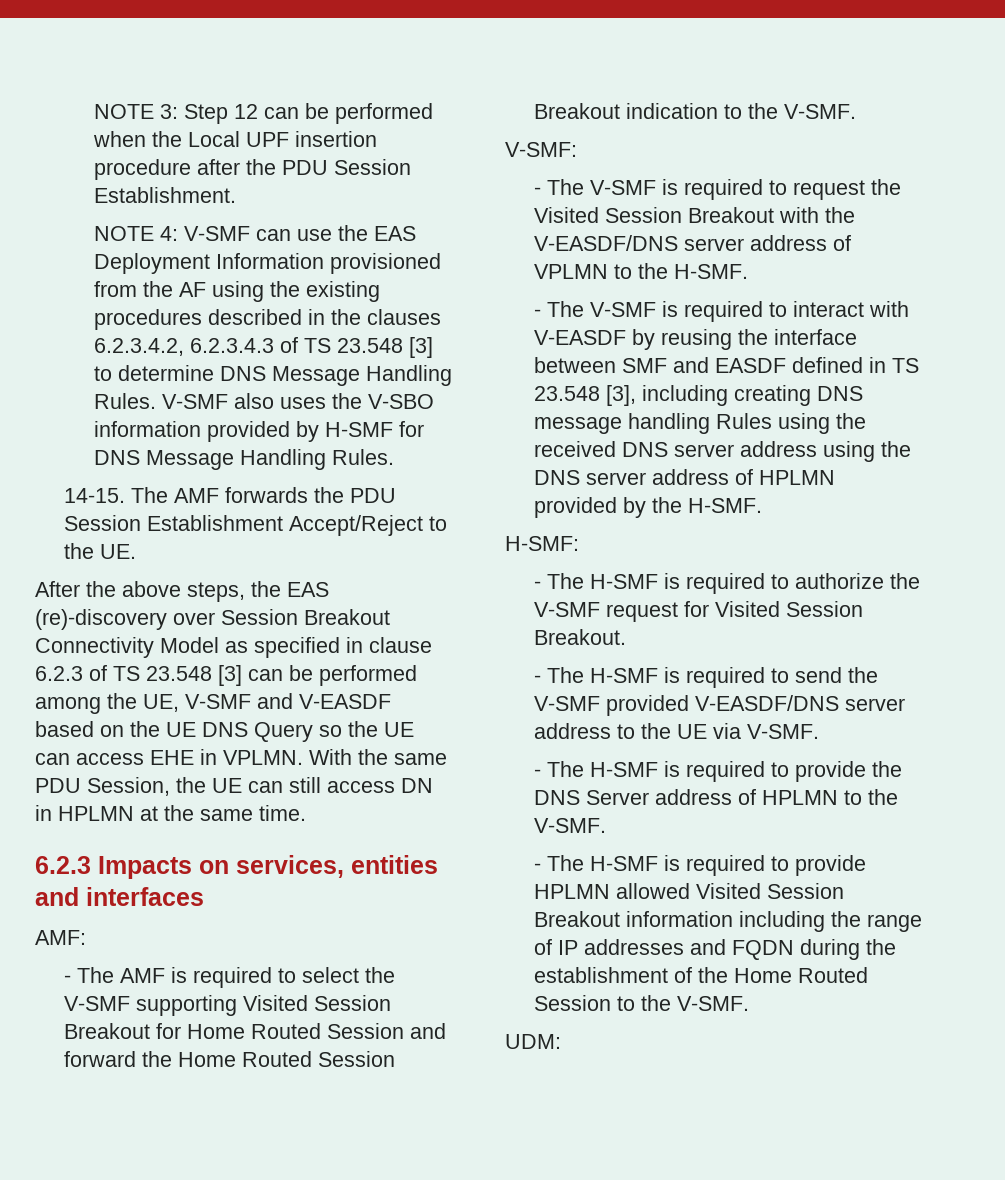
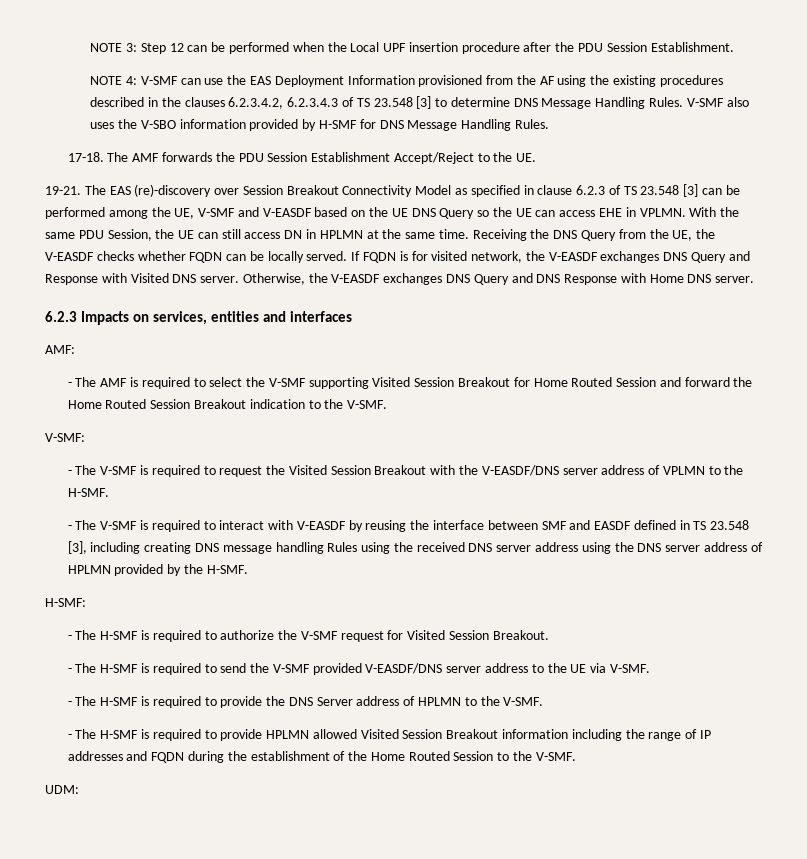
[64,488,126,503] 14-15. -> [67,152,104,162] 17-18.
[35,581,281,602] After the above steps, the -> [45,185,106,195] 19-21. The
(306, 813) none -> [472,229,716,241] [45,251,750,263] [45,273,755,285] Receiving the DNS Query from the UE, the V-EASDF checks whether FQDN can be locally served. If FQDN is for visited network, the V-EASDF exchanges DNS Query and Response with Visited DNS server. Otherwise, the V-EASDF exchanges DNS Query and DNS Response with Home DNS server.

